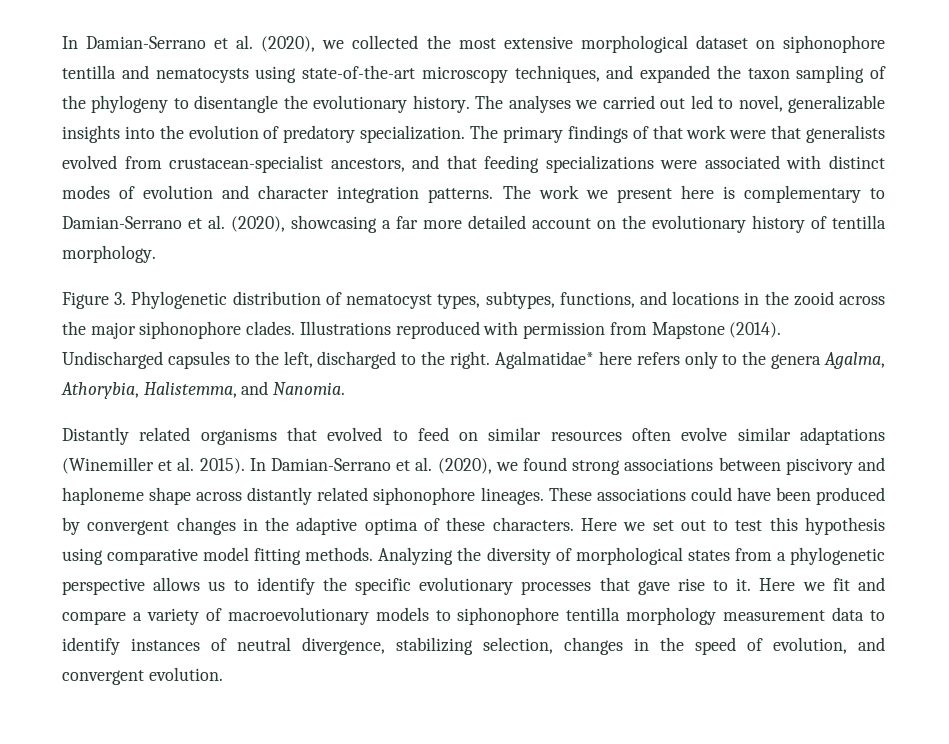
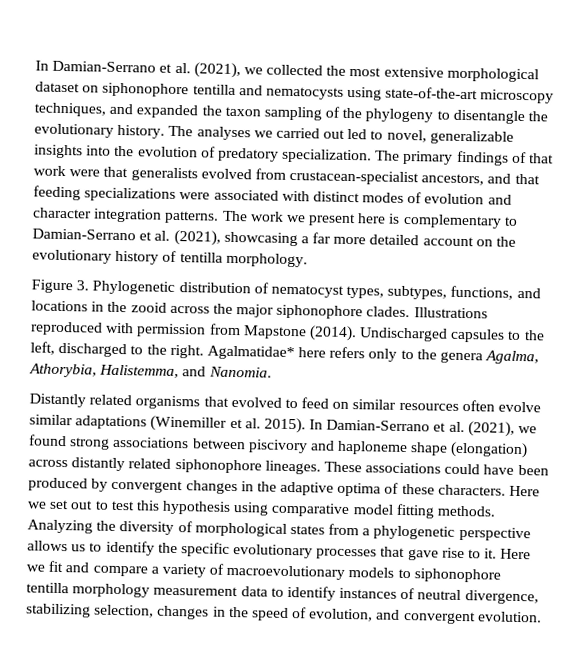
[62,35,316,52] In Damian-Serrano et al. (2020), -> [35,60,241,79] In Damian-Serrano et al. (2021),
[231,216,285,232] (2020), -> [173,229,221,246] (2021),
[437,458,492,474] (2020), -> [467,421,515,437] (2021),
(192, 496) none -> [450,441,529,459] (elongation)

